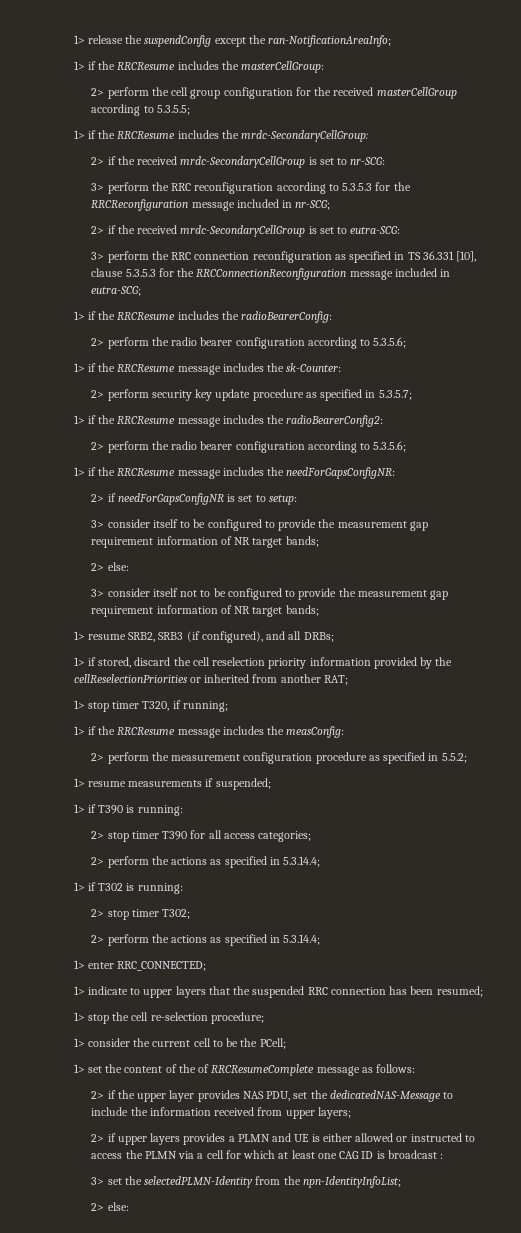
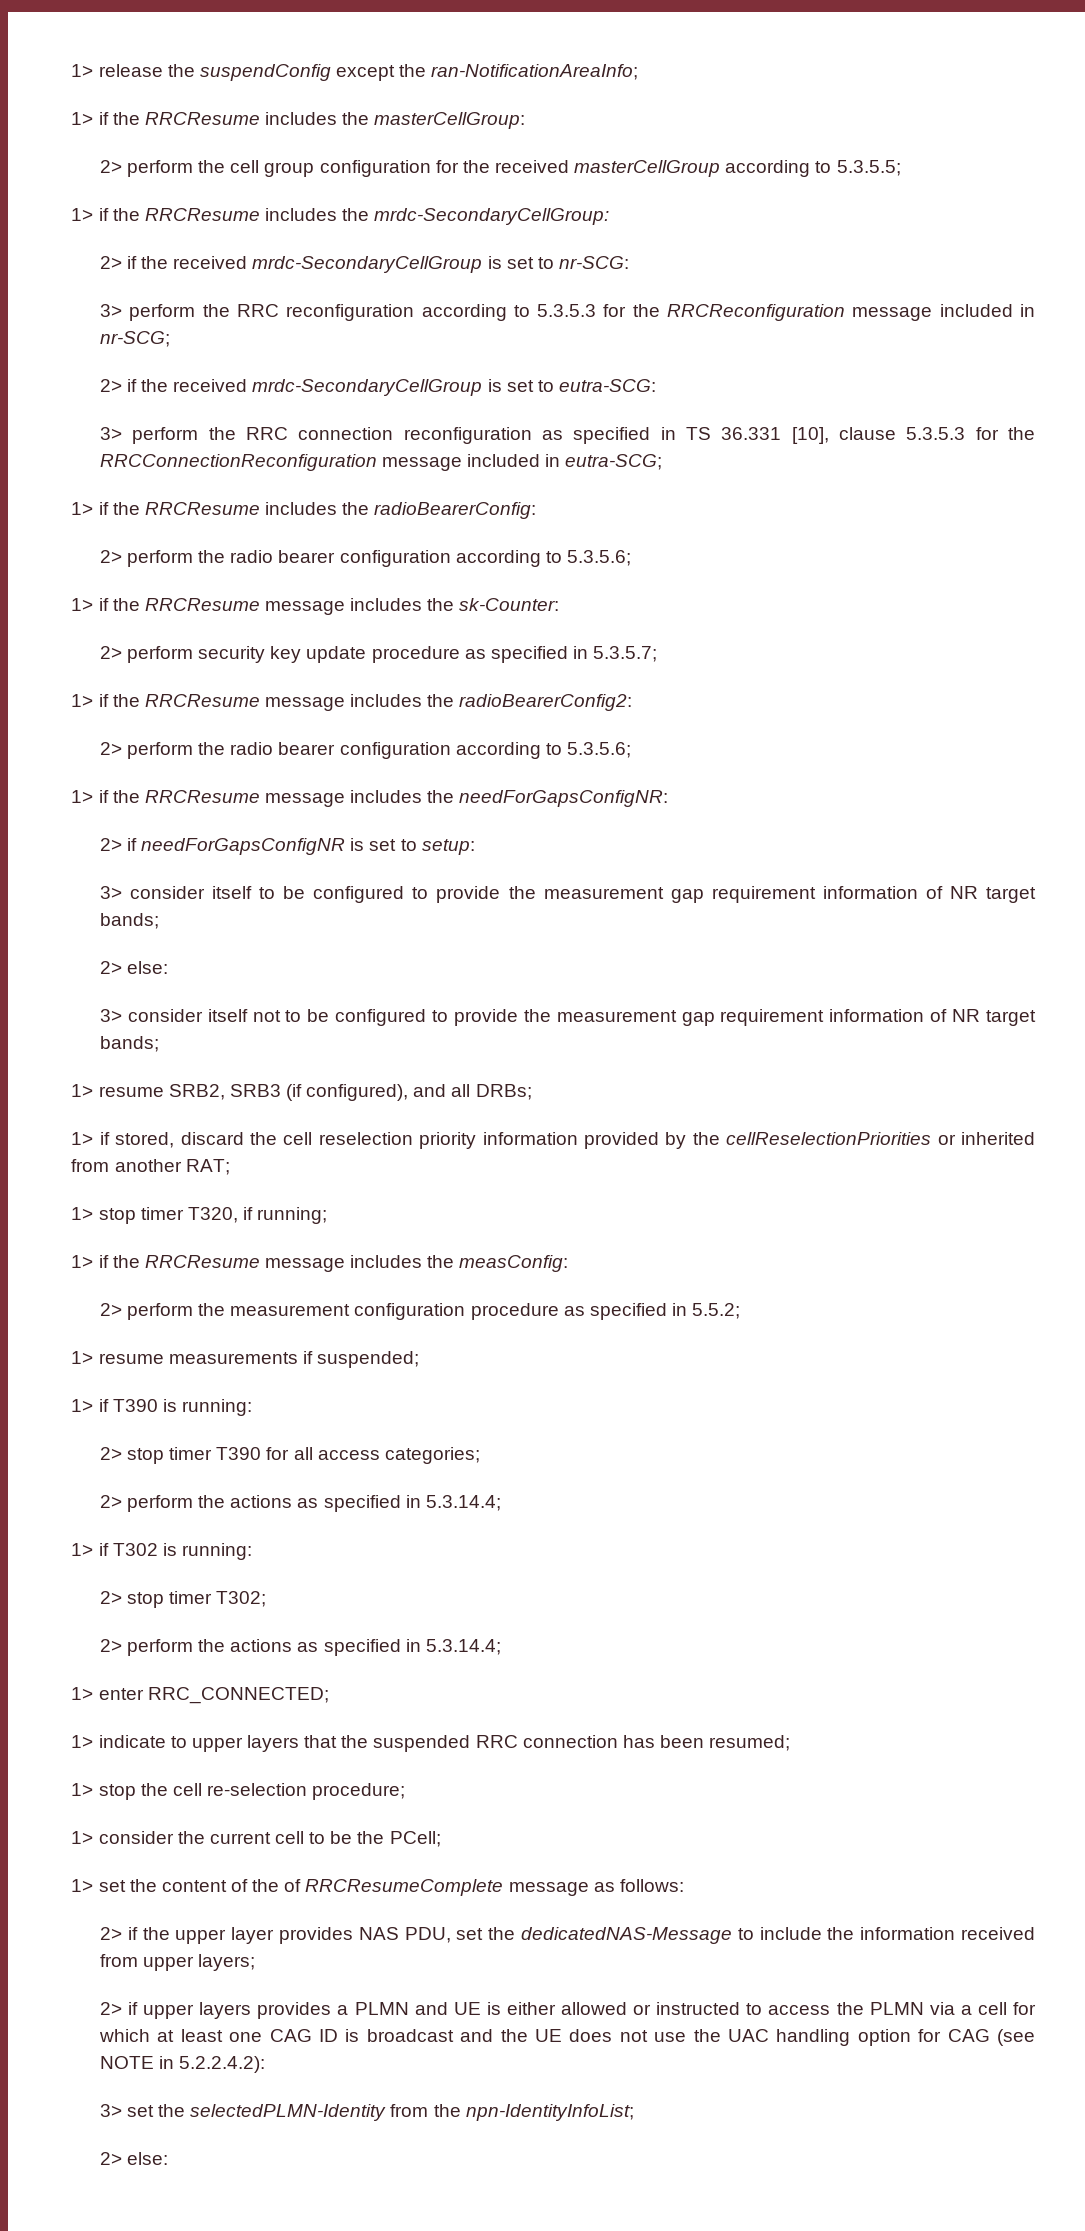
[440,1153,444,1159] : -> [460,2029,1035,2046] [99,2056,266,2073] and the UE does not use the UAC handling option for CAG (see NOTE in 5.2.2.4.2):

